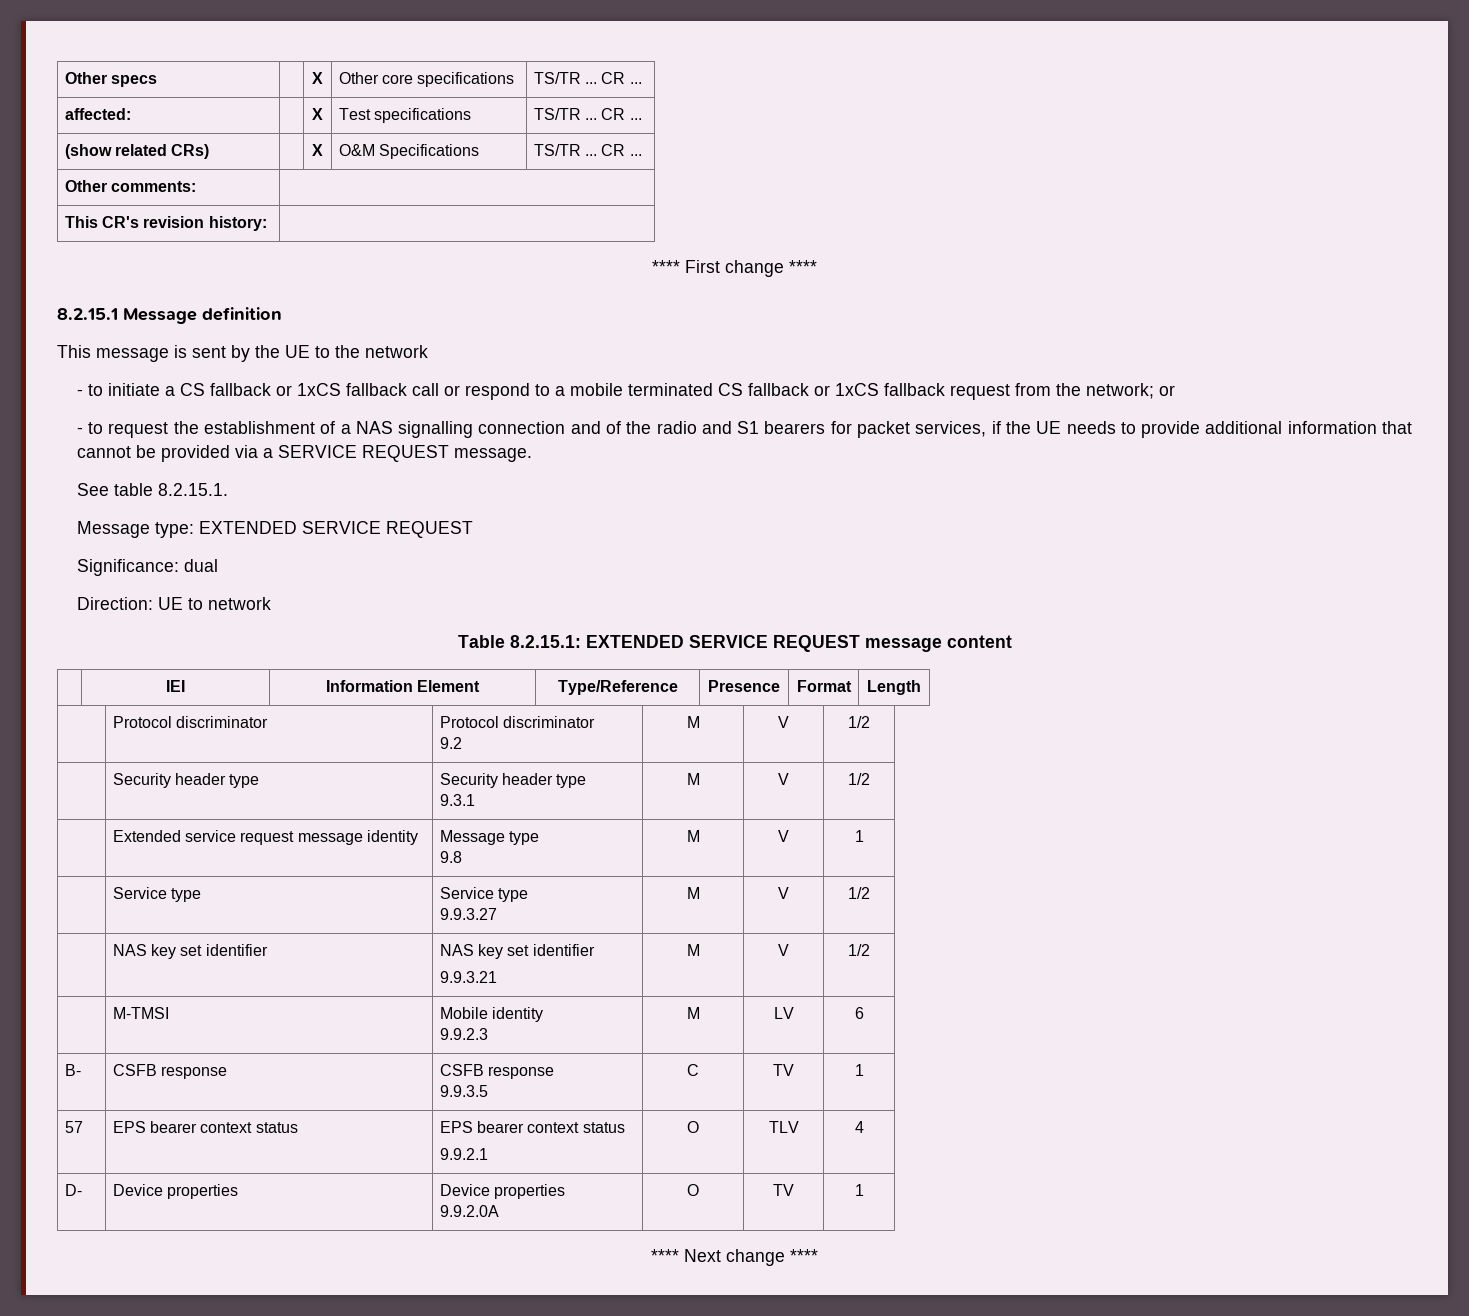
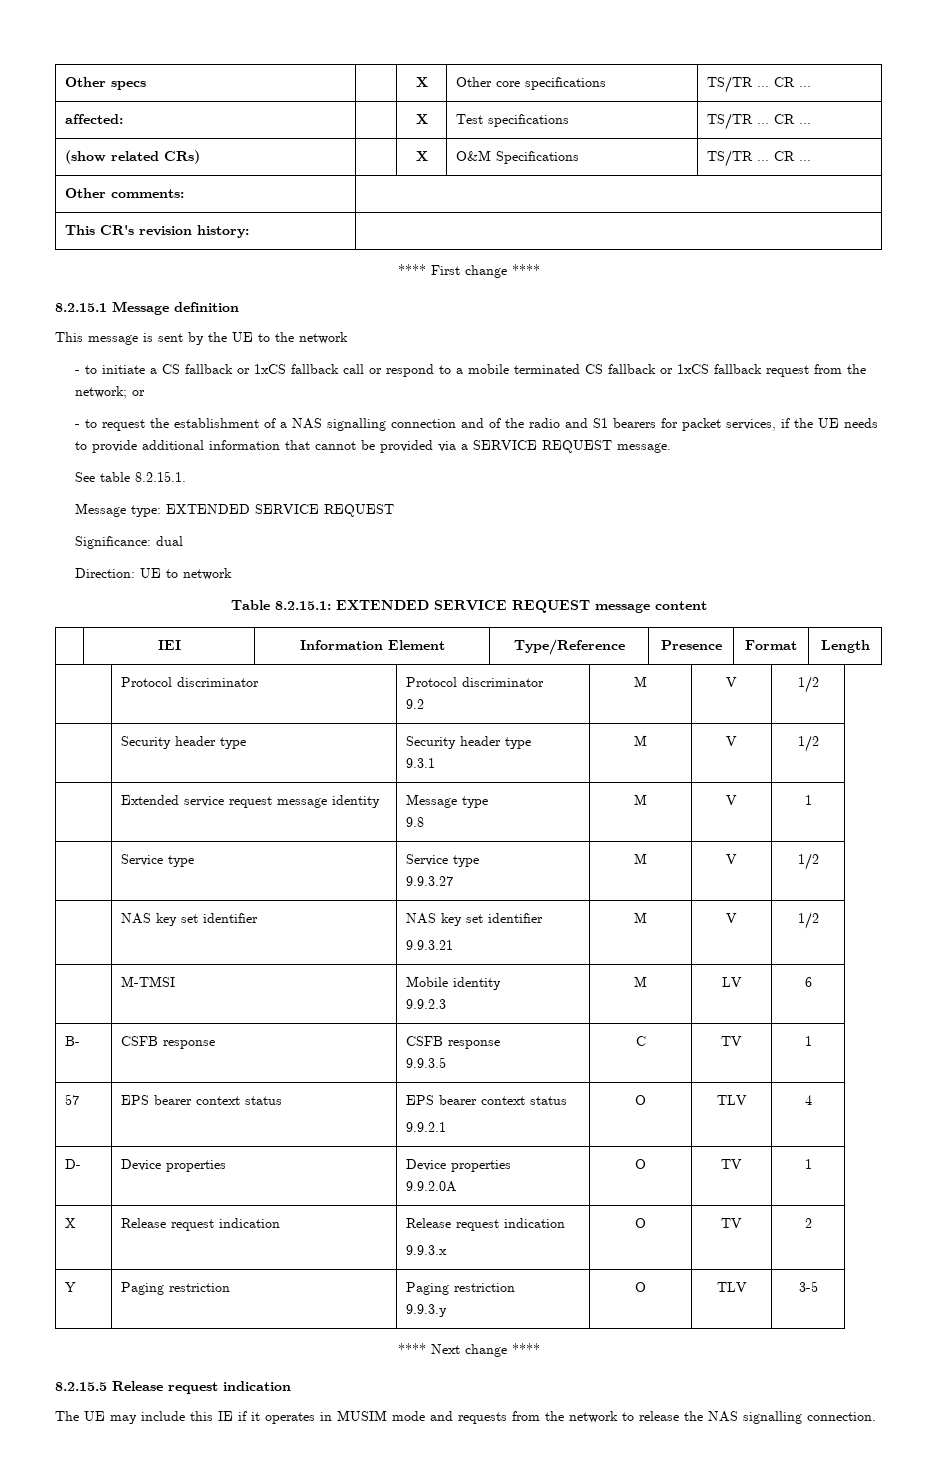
[651,1249,818,1266] // **** Next change **** -> [65,1218,77,1228] [121,1218,281,1231] [406,1218,566,1231] [406,1245,448,1255] [635,1218,646,1228] [721,1218,742,1228] [804,1218,812,1228] [65,1282,77,1292] [121,1282,231,1295] [406,1282,516,1295] [406,1304,448,1317] [635,1282,646,1292] [716,1282,747,1292] [798,1281,818,1292] [397,1343,540,1357] [55,1381,291,1394] [55,1410,876,1424] // X | Release request indication | Release request indication // 9.9.3.x | O | TV | 2 // Y | Paging restriction | Paging restriction // 9.9.3.y | O | TLV | 3-5 // **** Next change **** // 8.2.15.5 Release request indication // The UE may include this IE if it operates in MUSIM mode and requests from the network to release the NAS signalling connection.

